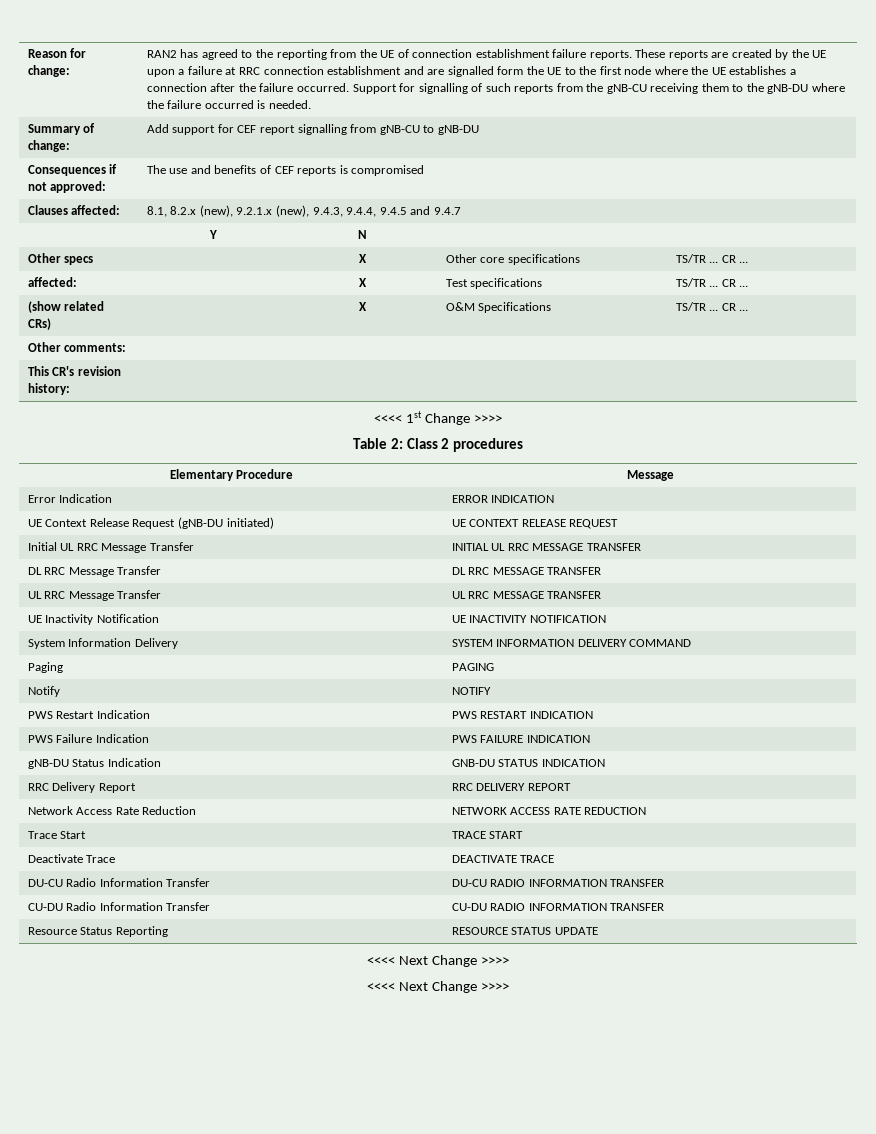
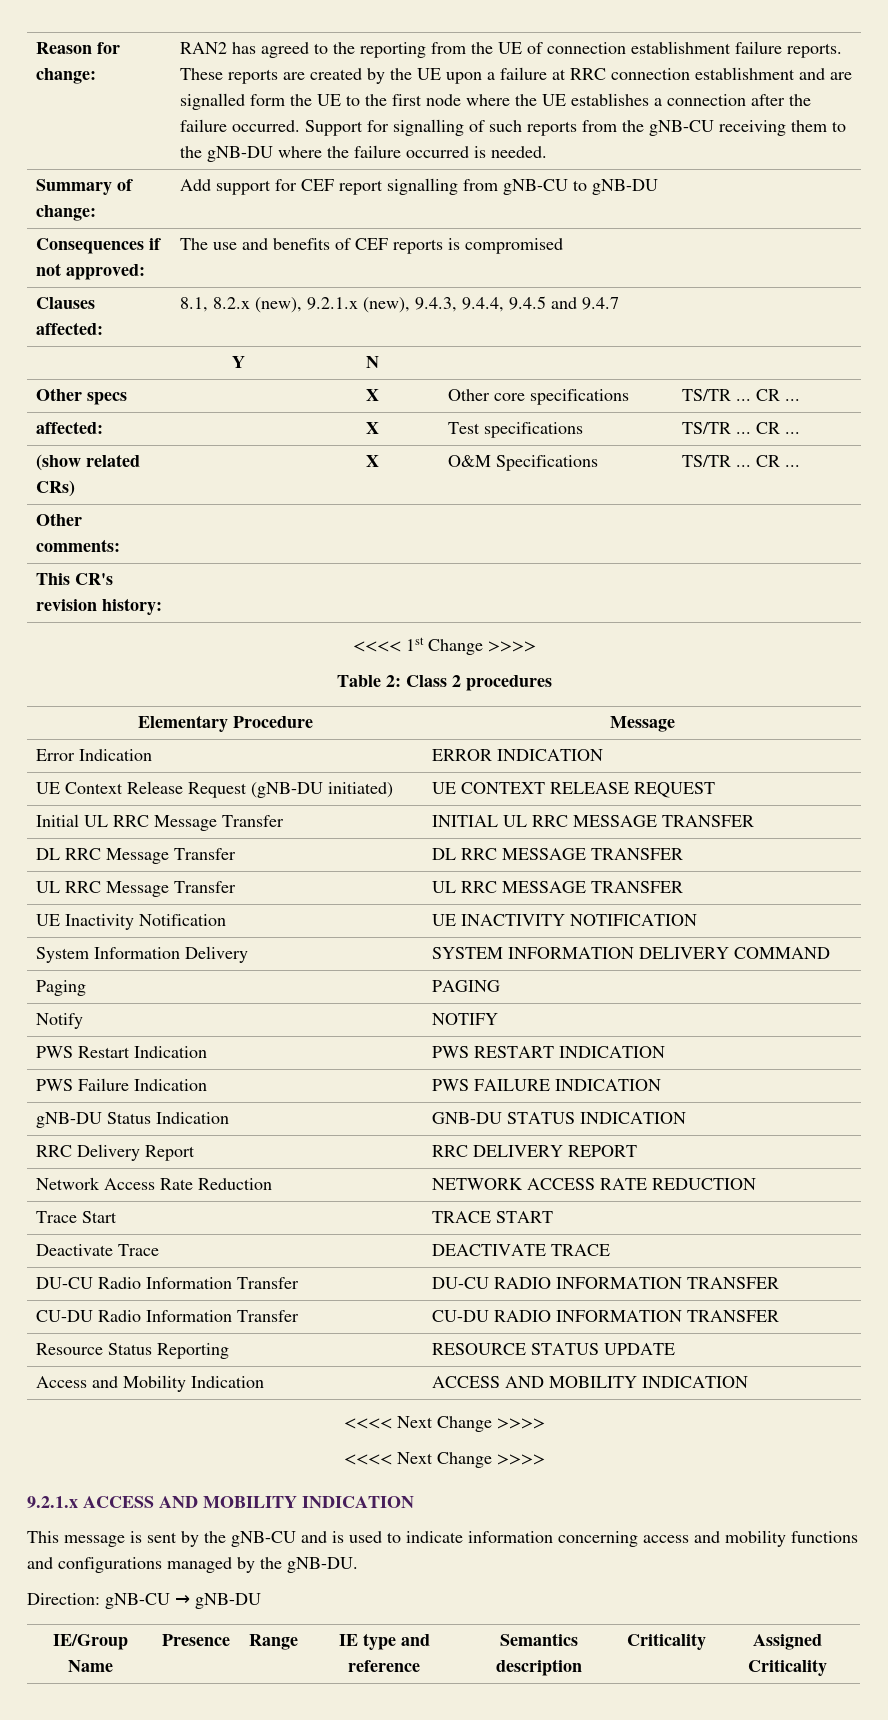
(598, 931) none -> [35,1375,264,1392] [431,1376,748,1388] // Access and Mobility Indication | ACCESS AND MOBILITY INDICATION
(509, 987) none -> [27,1496,414,1508] [27,1530,858,1547] [27,1557,358,1573] [27,1593,261,1609] [52,1634,128,1650] [67,1660,113,1672] [162,1634,230,1646] [249,1634,298,1650] [338,1633,430,1650] [348,1660,420,1672] [500,1633,578,1646] [496,1659,582,1676] [627,1633,706,1650] [753,1634,822,1650] [748,1659,827,1676] // 9.2.1.x ACCESS AND MOBILITY INDICATION // This message is sent by the gNB-CU and is used to indicate information concerning access and mobility functions and configurations managed by the gNB-DU. // Direction: gNB-CU → gNB-DU // IE/Group Name | Presence | Range | IE type and reference | Semantics description | Criticality | Assigned Criticality

